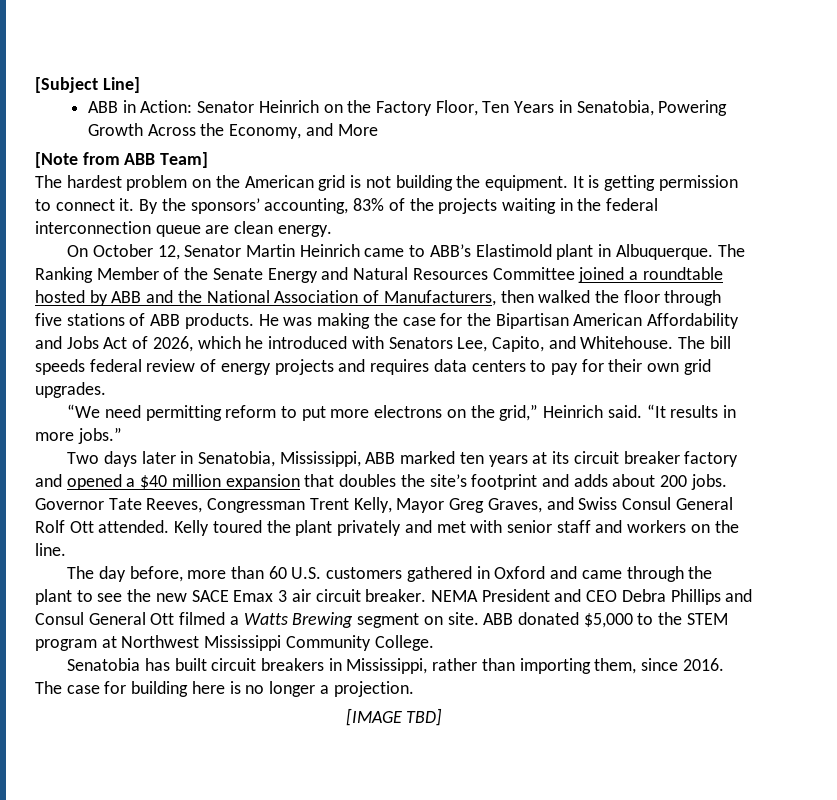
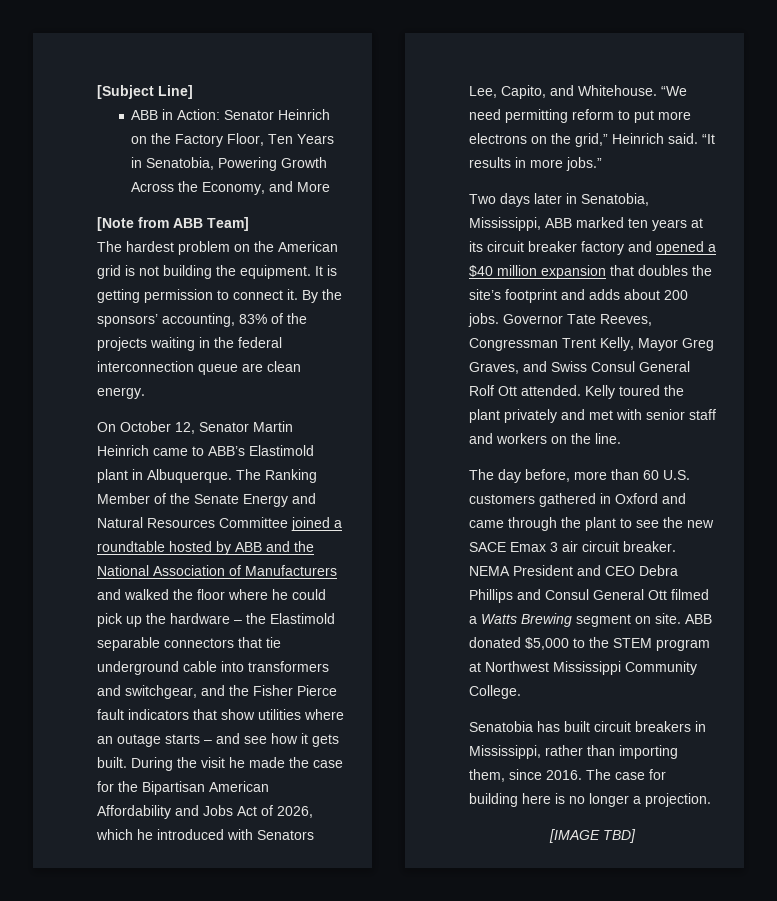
[383,290,534,306] Manufacturers, then -> [245,565,337,576] [97,589,121,600] Manufacturers and
[664,290,722,306] [35,313,371,329] through five stations of ABB products. He was making -> [228,589,326,600] [97,613,335,627] [97,637,281,651] [97,661,329,675] [97,685,337,699] [97,709,344,720] [97,733,339,747] [97,757,285,771] where he could pick up the hardware – the Elastimold separable connectors that tie underground cable into transformers and switchgear, and the Fisher Pierce fault indicators that show utilities where an outage starts – and see how it gets built. During the visit he made
[678,336,731,349] [35,359,711,375] [35,382,106,398] The bill speeds federal review of energy projects and requires data centers to pay for their own grid upgrades. // -> (657, 90) none

